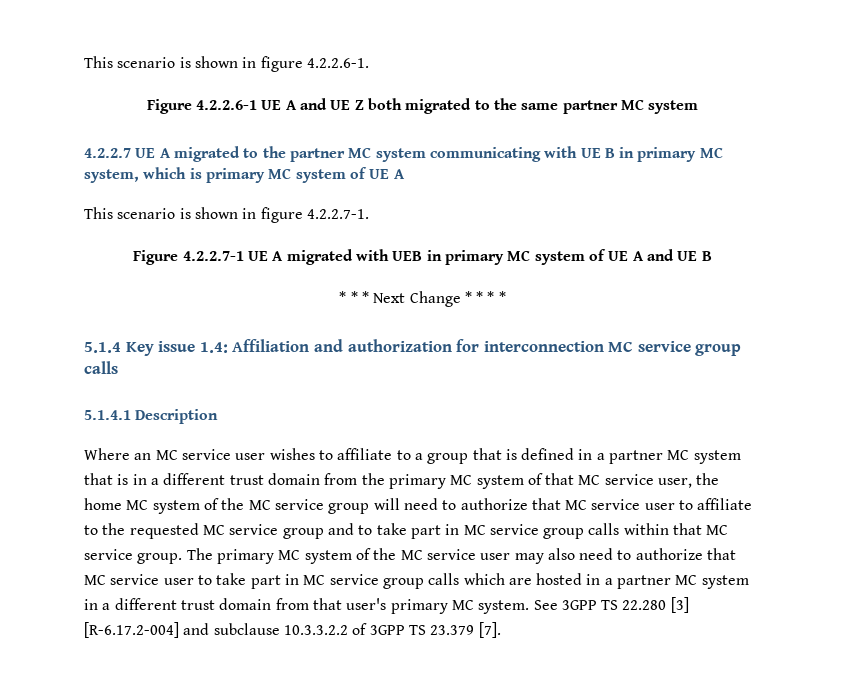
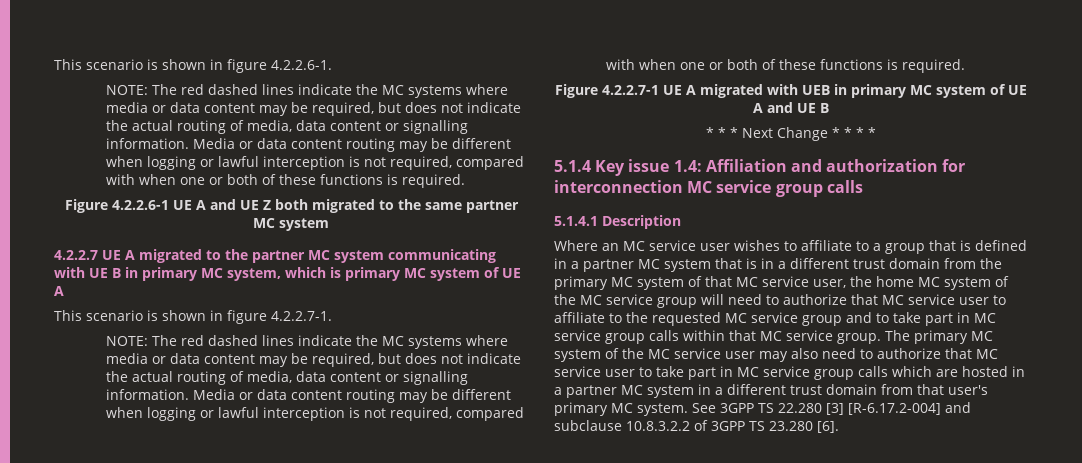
(369, 63) none -> [106,84,509,98] [106,102,522,116] [106,120,469,134] [106,138,512,152] [106,156,525,170] [106,174,466,188] // NOTE: The red dashed lines indicate the MC systems where media or data content may be required, but does not indicate the actual routing of media, data content or signalling information. Media or data content routing may be different when logging or lawful interception is not required, compared with when one or both of these functions is required.
(369, 214) none -> [106,335,509,349] [106,353,522,367] [106,371,469,385] [106,389,512,403] [106,407,525,421] [606,59,966,73] // NOTE: The red dashed lines indicate the MC systems where media or data content may be required, but does not indicate the actual routing of media, data content or signalling information. Media or data content routing may be different when logging or lawful interception is not required, compared with when one or both of these functions is required.
[283,625,348,635] 10.3.3.2.2 -> [626,421,690,431] 10.8.3.2.2
[430,622,501,638] 23.379 [7]. -> [769,421,839,433] 23.280 [6].

